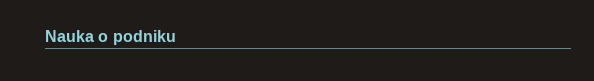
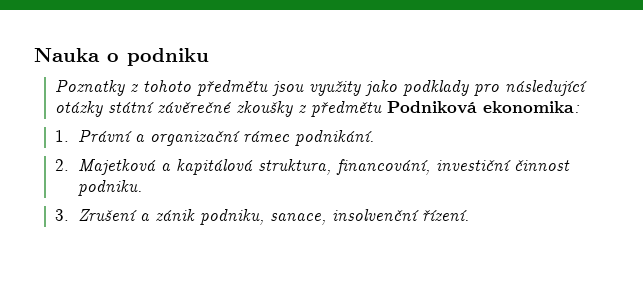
(176, 37) none -> [55,80,588,96] [55,101,581,117] [55,130,374,146] [55,159,570,175] [77,180,142,196] [55,209,469,225] // Poznatky z tohoto předmětu jsou využity jako podklady pro následující otázky státní závěrečné zkoušky z předmětu Podniková ekonomika: // 1. Právní a organizační rámec podnikání. // 2. Majetková a kapitálová struktura, financování, investiční činnost podniku. // 3. Zrušení a zánik podniku, sanace, insolvenční řízení.

